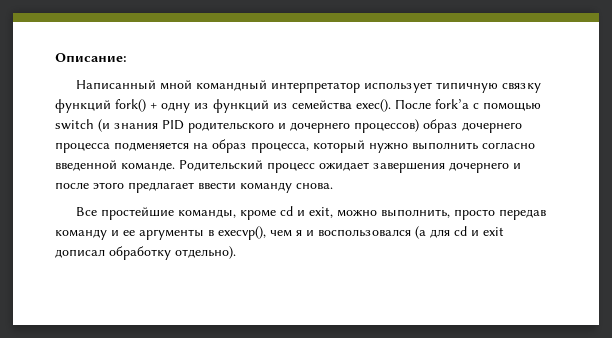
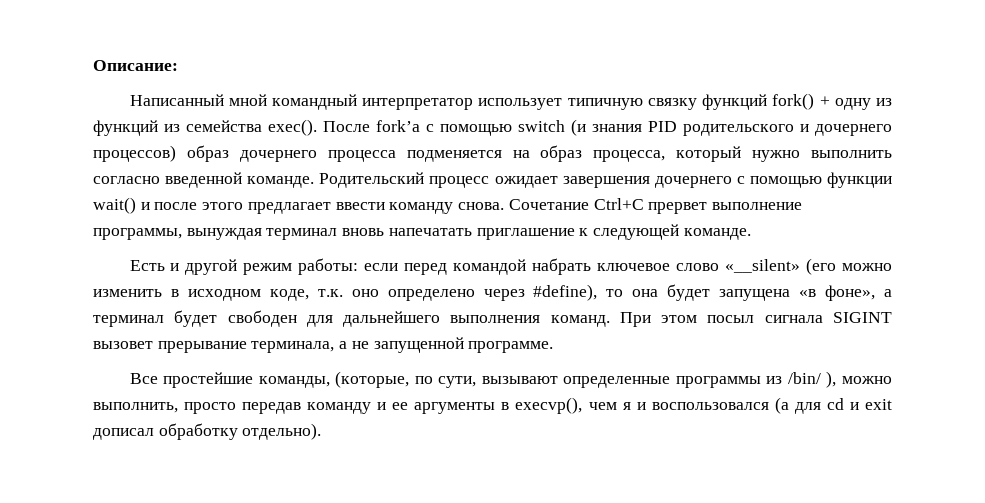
(509, 167) none -> [736,172,893,188] [93,197,136,214] с помощью функции wait()
[75,206,333,220] // Все простейшие команды, кроме cd и exit, -> [508,198,802,214] [93,224,751,240] [129,258,893,275] [93,284,892,301] [93,310,892,327] [93,337,554,353] [129,371,837,388] Сочетание Ctrl+C прервет выполнение программы, вынуждая терминал вновь напечатать приглашение к следующей команде. // Есть и другой режим работы: если перед командой набрать ключевое слово «__silent» (его можно изменить в исходном коде, т.к. оно определено через #define), то она будет запущена «в фоне», а терминал будет свободен для дальнейшего выполнения команд. При этом посыл сигнала SIGINT вызовет прерывание терминала, а не запущенной программе. // Все простейшие команды, (которые, по сути, вызывают определенные программы из /bin/ ),

